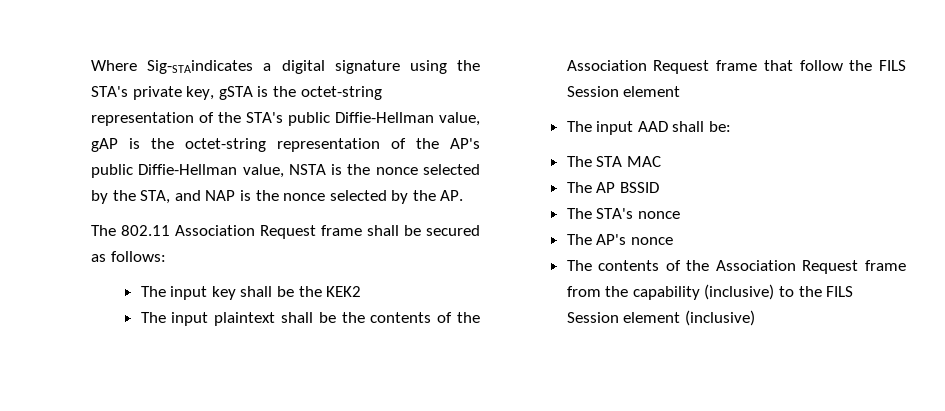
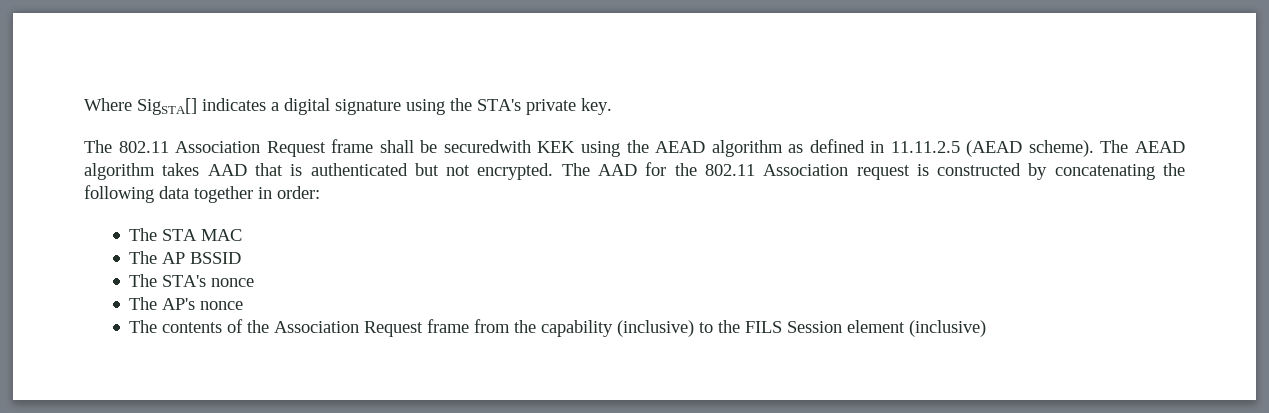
[147,60,254,74] Sig-STAindicates -> [137,98,266,115] SigSTA[] indicates
[186,86,382,100] [91,112,480,126] [91,138,480,152] [91,164,480,178] [91,190,464,204] key, gSTA is the octet-string representation of the STA's public Diffie-Hellman value, gAP is the octet-string representation of the AP's public Diffie-Hellman value, NSTA is the nonce selected by the STA, and NAP is the nonce selected by the AP. -> [581,98,612,115] key.
[426,225,480,236] [91,251,166,262] [140,286,362,300] [140,312,480,326] [566,60,906,74] [566,86,681,97] [566,121,731,135] secured as follows: // The input key shall be the KEK2 // The input plaintext shall be the contents of the Association Request frame that follow the FILS Session element // The input AAD shall be: -> [443,139,1185,157] [84,162,1185,180] [84,185,320,203] securedwith KEK using the AEAD algorithm as defined in 11.11.2.5 (AEAD scheme). The AEAD algorithm takes AAD that is authenticated but not encrypted. The AAD for the 802.11 Association request is constructed by concatenating the following data together in order:

